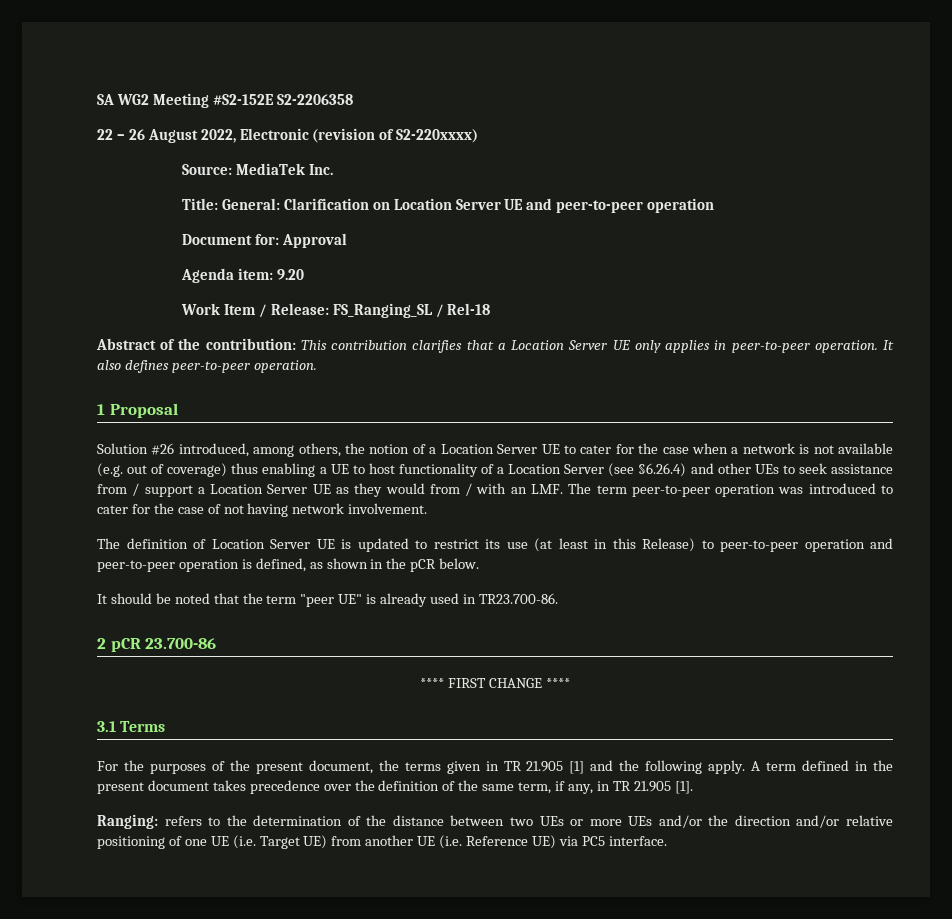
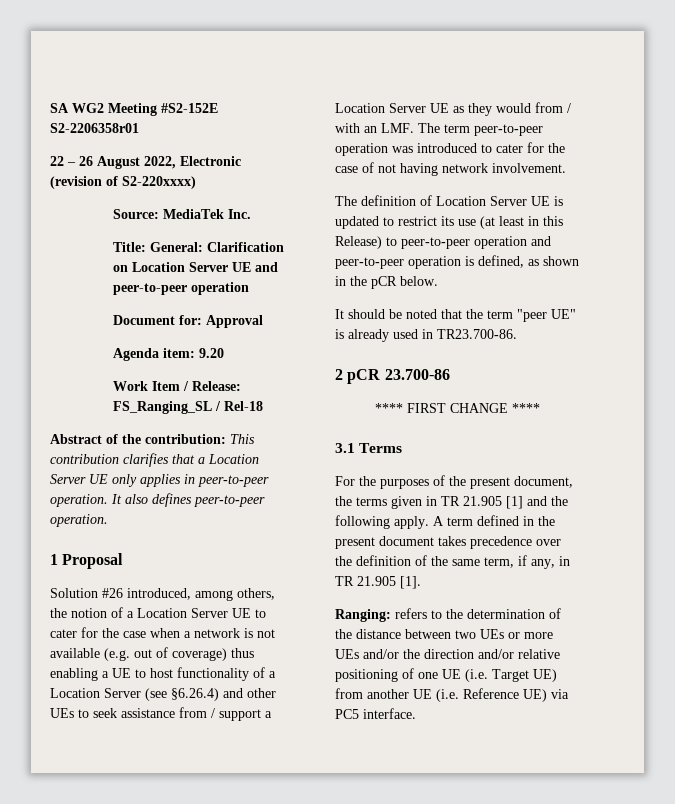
[276,94,353,105] S2-2206358 -> [50,123,139,133] S2-2206358r01

